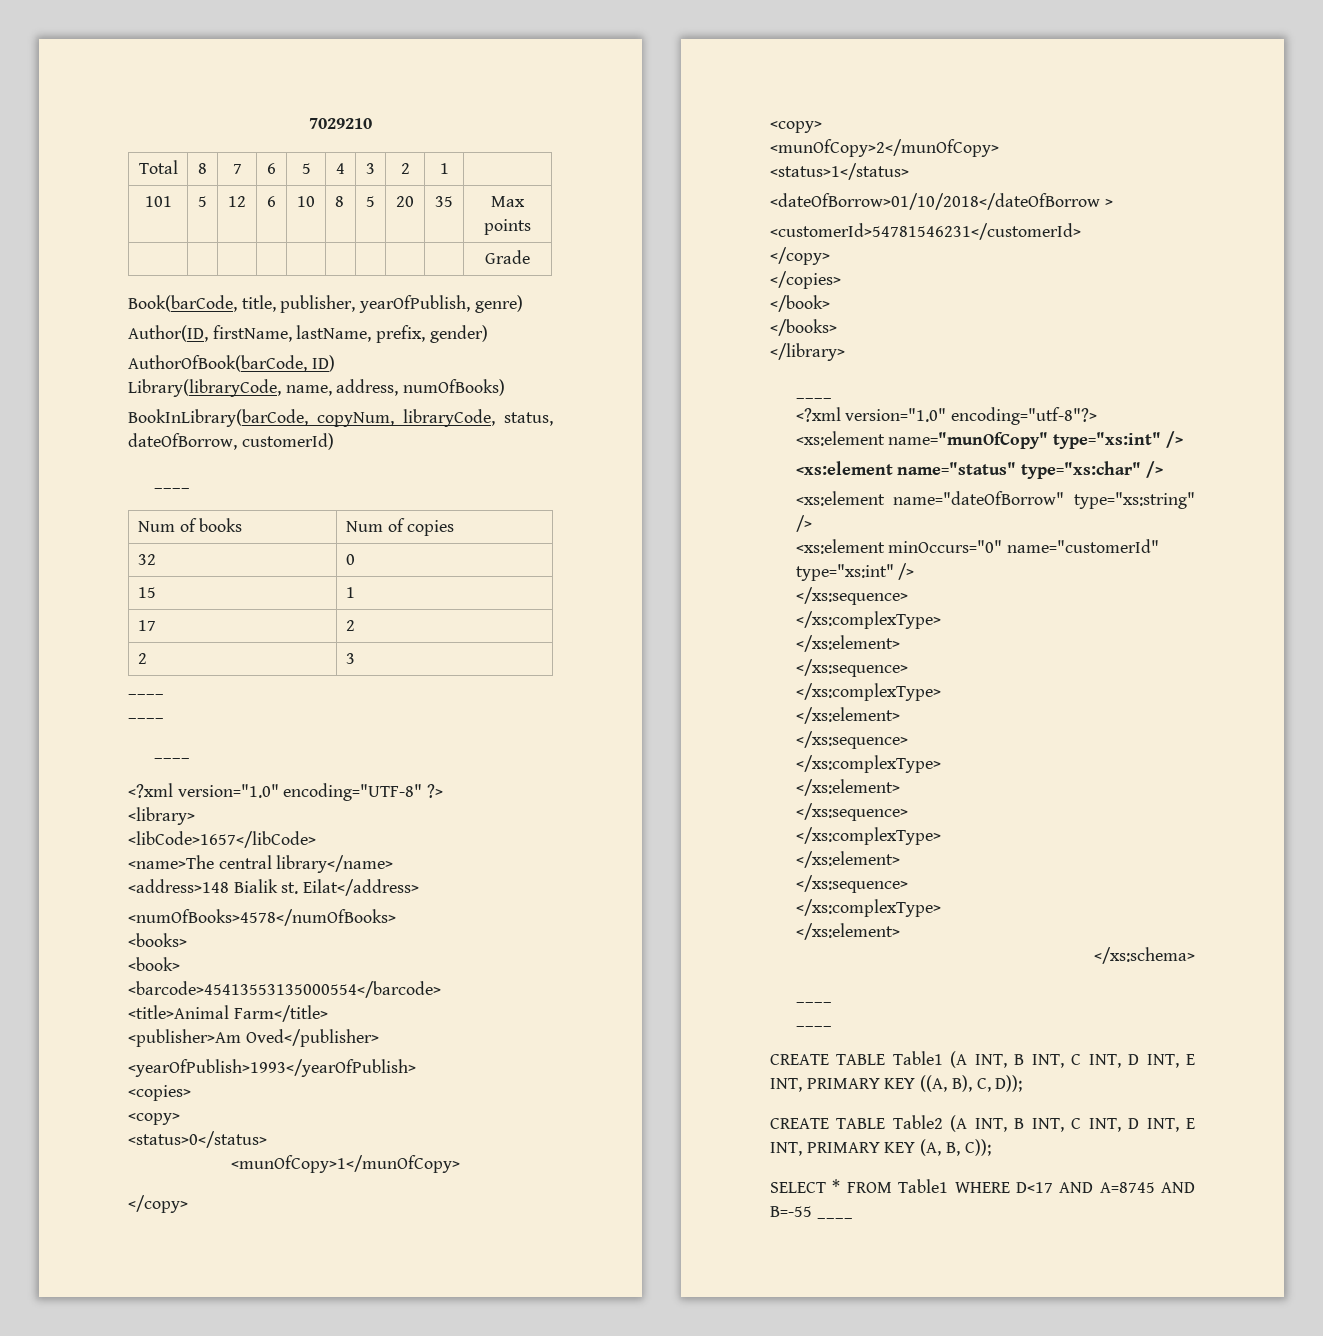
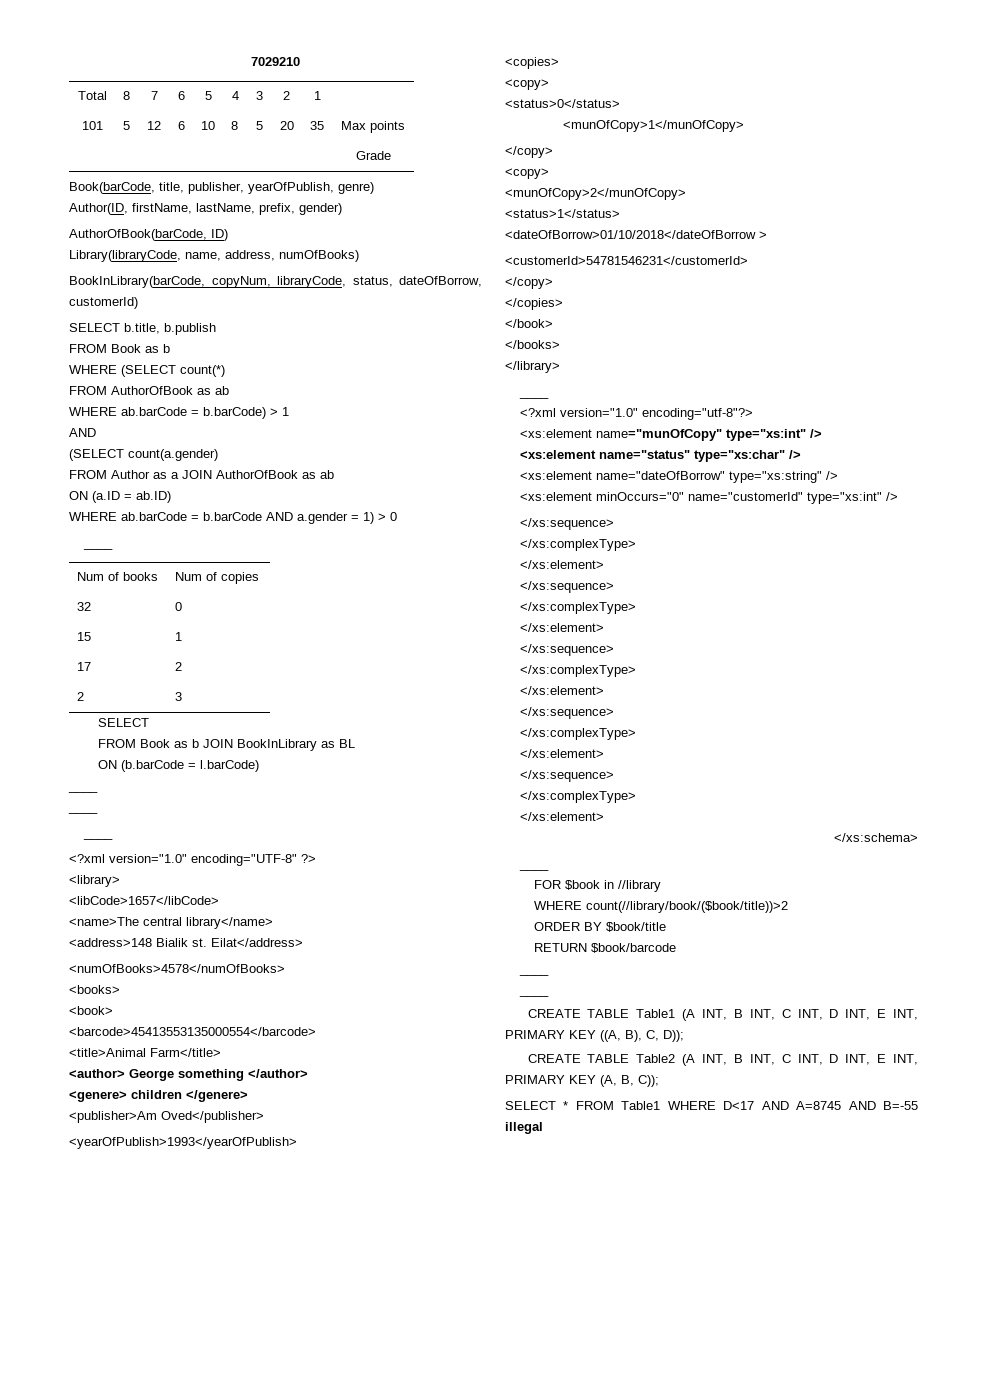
(334, 441) none -> [69,323,216,335] [69,344,170,353] [69,365,225,377] [69,386,229,395] [69,407,289,419] [69,428,96,437] [69,449,218,461] [69,470,334,479] [69,491,171,503] [69,512,397,524] // SELECT b.title, b.publish // FROM Book as b // WHERE (SELECT count(*) // FROM AuthorOfBook as ab // WHERE ab.barCode = b.barCode) > 1 // AND // (SELECT count(a.gender) // FROM Author as a JOIN AuthorOfBook as ab // ON (a.ID = ab.ID) // WHERE ab.barCode = b.barCode AND a.gender = 1) > 0
(355, 658) none -> [98,718,150,727] [98,739,356,751] [98,760,260,772] // SELECT // FROM Book as b JOIN BookInLibrary as BL // ON (b.barCode = l.barCode)
(328, 1013) none -> [69,1069,308,1081] [69,1090,248,1102] // <author> George something </author> // <genere> children </genere>
(832, 1002) none -> [534,880,662,892] [534,901,789,913] [534,922,667,932] [534,943,677,953] [518,973,549,976] // FOR $book in //library // WHERE count(//library/book/($book/title))>2 // ORDER BY $book/title // RETURN $book/barcode // ____
[816,1217,853,1219] ____ -> [505,1122,543,1134] illegal

